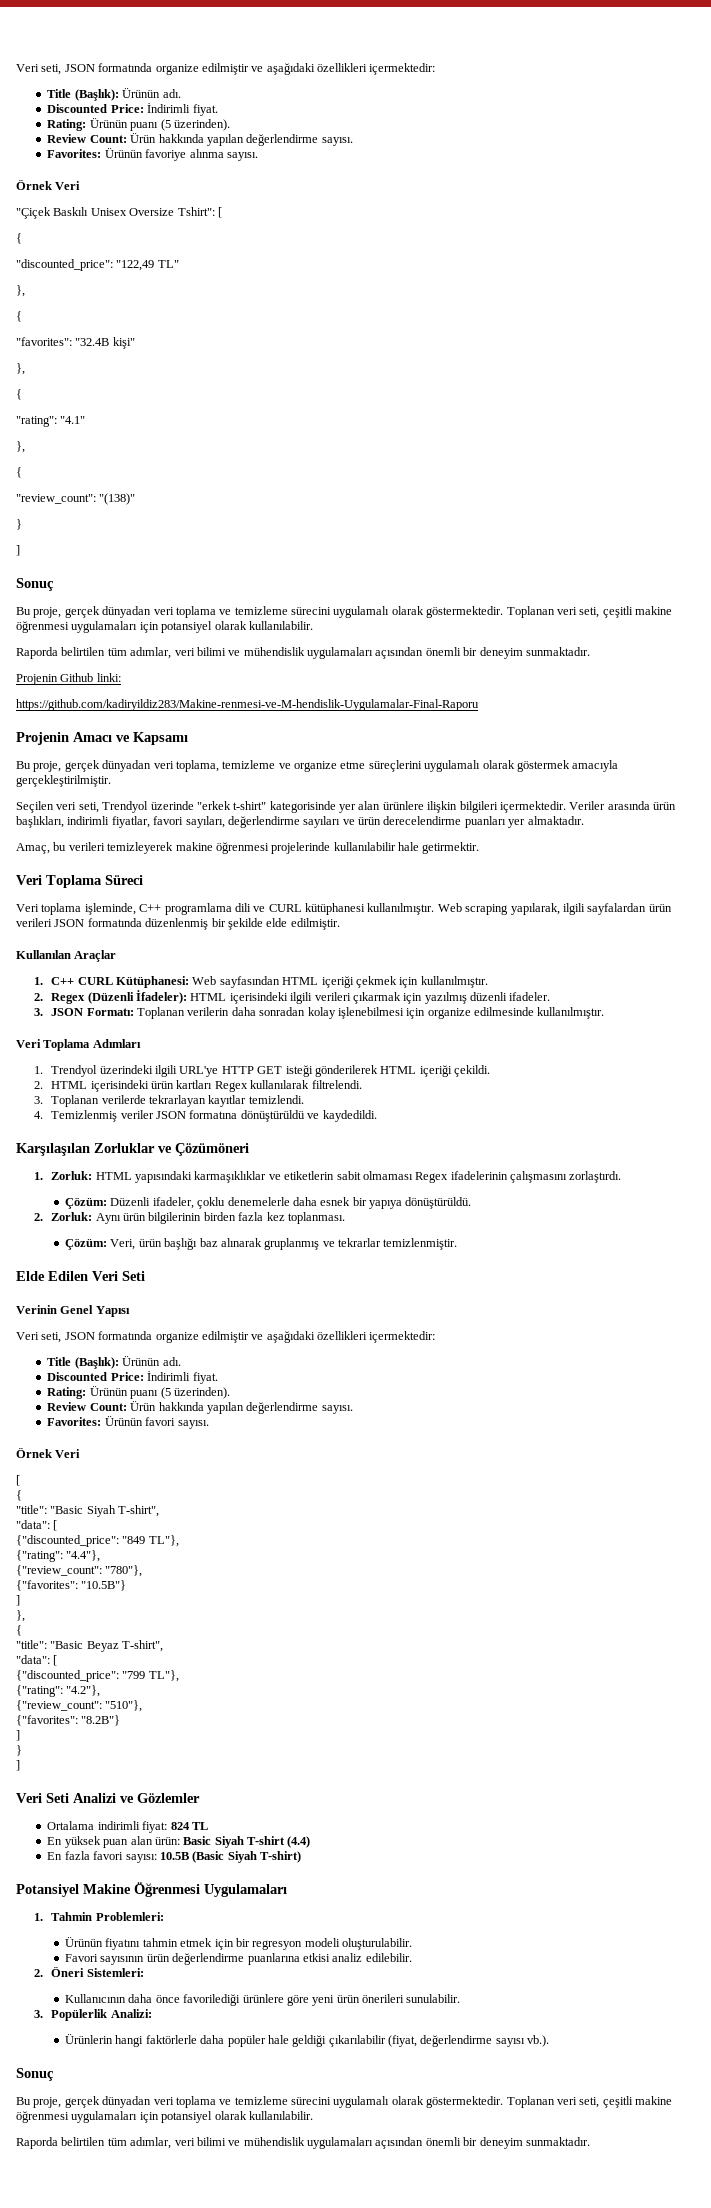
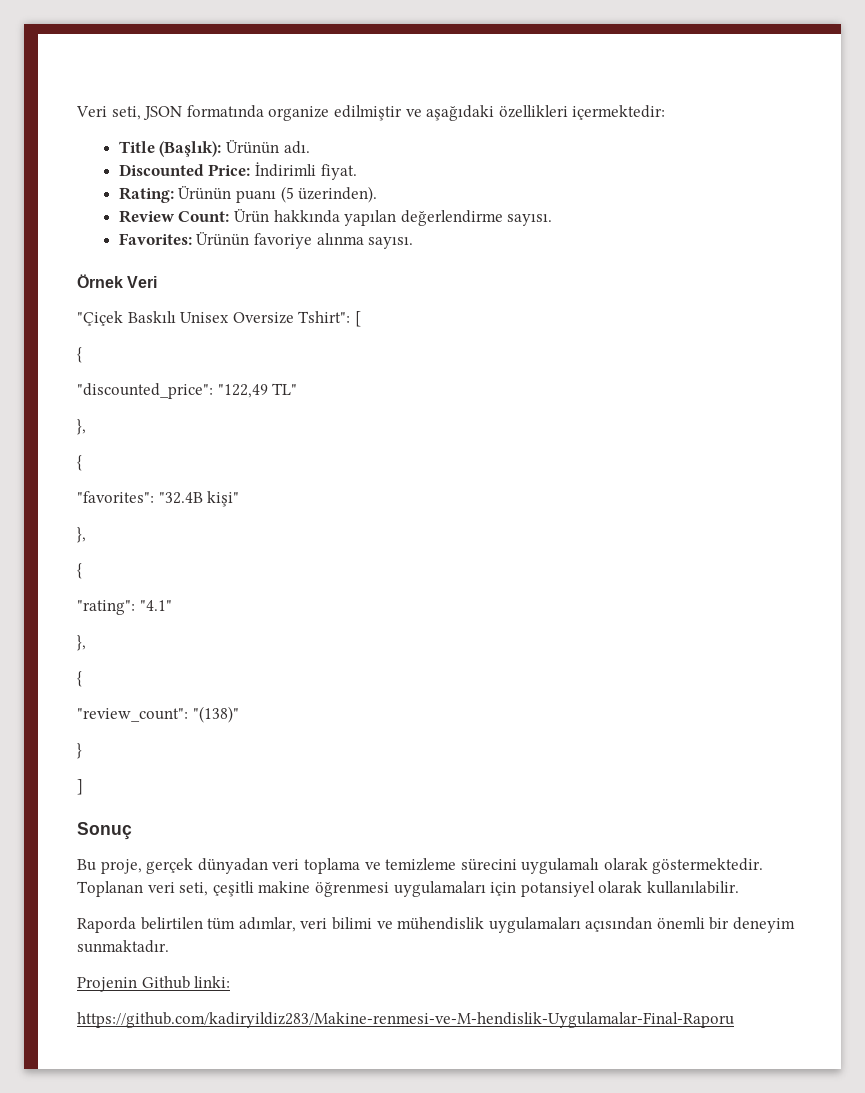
[16,732,188,745] [16,760,619,772] [16,775,111,787] [16,801,676,813] [16,816,584,828] [16,842,480,854] [16,875,143,888] [16,903,672,915] [16,918,340,930] [16,950,117,962] [33,976,488,988] [33,990,551,1004] [33,1007,605,1019] [16,1039,141,1051] [33,1065,491,1077] [33,1080,362,1092] [33,1095,304,1107] [33,1110,377,1122] [16,1143,249,1156] [33,1171,622,1183] [65,1197,472,1209] [33,1212,345,1224] [65,1238,458,1250] [16,1271,145,1281] [16,1305,130,1317] [16,1331,436,1343] [47,1356,181,1369] [47,1371,218,1384] [47,1386,230,1399] [47,1401,353,1414] [47,1416,209,1429] [16,1448,81,1458] [16,1475,20,1486] [16,1490,22,1501] [16,1505,160,1517] [16,1520,58,1531] [16,1535,179,1547] [16,1550,101,1562] [16,1565,143,1577] [16,1580,127,1591] [16,1595,20,1606] [16,1610,25,1622] [16,1625,22,1636] [16,1640,164,1652] [16,1655,58,1666] [16,1670,179,1682] [16,1685,101,1697] [16,1700,143,1712] [16,1715,121,1726] [16,1730,20,1741] [16,1745,22,1756] [16,1760,20,1771] [16,1793,200,1803] [47,1821,208,1833] [47,1836,311,1848] [47,1851,302,1863] [16,1882,287,1897] [33,1912,164,1921] [65,1937,413,1950] [65,1953,412,1965] [33,1967,144,1977] [65,1994,461,2006] [33,2009,152,2021] [65,2034,550,2047] [16,2068,54,2081] [16,2096,672,2108] [16,2111,313,2123] [16,2137,590,2149] // Projenin Amacı ve Kapsamı // Bu proje, gerçek dünyadan veri toplama, temizleme ve organize etme süreçlerini uygulamalı olarak göstermek amacıyla gerçekleştirilmiştir. // Seçilen veri seti, Trendyol üzerinde "erkek t-shirt" kategorisinde yer alan ürünlere ilişkin bilgileri içermektedir. Veriler arasında ürün başlıkları, indirimli fiyatlar, favori sayıları, değerlendirme sayıları ve ürün derecelendirme puanları yer almaktadır. // Amaç, bu verileri temizleyerek makine öğrenmesi projelerinde kullanılabilir hale getirmektir. // Veri Toplama Süreci // Veri toplama işleminde, C++ programlama dili ve CURL kütüphanesi kullanılmıştır. Web scraping yapılarak, ilgili sayfalardan ürün verileri JSON formatında düzenlenmiş bir şekilde elde edilmiştir. // Kullanılan Araçlar // 1. C++ CURL Kütüphanesi: Web sayfasından HTML içeriği çekmek için kullanılmıştır. // 2. Regex (Düzenli İfadeler): HTML içerisindeki ilgili verileri çıkarmak için yazılmış düzenli ifadeler. // 3. JSON Formatı: Toplanan verilerin daha sonradan kolay işlenebilmesi için organize edilmesinde kullanılmıştır. // Veri Toplama Adımları // 1. Trendyol üzerindeki ilgili URL'ye HTTP GET isteği gönderilerek HTML içeriği çekildi. // 2. HTML içerisindeki ürün kartları Regex kullanılarak filtrelendi. // 3. Toplanan verilerde tekrarlayan kayıtlar temizlendi. // 4. Temizlenmiş veriler JSON formatına dönüştürüldü ve kaydedildi. // Karşılaşılan Zorluklar ve Çözümöneri // 1. Zorluk: HTML yapısındaki karmaşıklıklar ve etiketlerin sabit olmaması Regex ifadelerinin çalışmasını zorlaştırdı. // Çözüm: Düzenli ifadeler, çoklu denemelerle daha esnek bir yapıya dönüştürüldü. // 2. Zorluk: Aynı ürün bilgilerinin birden fazla kez toplanması. // Çözüm: Veri, ürün başlığı baz alınarak gruplanmış ve tekrarlar temizlenmiştir. // Elde Edilen Veri Seti // Verinin Genel Yapısı // Veri seti, JSON formatında organize edilmiştir ve aşağıdaki özellikleri içermektedir: // Title (Başlık): Ürünün adı. // Discounted Price: İndirimli fiyat. // Rating: Ürünün puanı (5 üzerinden). // Review Count: Ürün hakkında yapılan değerlendirme sayısı. // Favorites: Ürünün favori sayısı. // Örnek Veri // [ // { // "title": "Basic Siyah T-shirt", // "data": [ // {"discounted_price": "849 TL"}, // {"rating": "4.4"}, // {"review_count": "780"}, // {"favorites": "10.5B"} // ] // }, // { // "title": "Basic Beyaz T-shirt", // "data": [ // {"discounted_price": "799 TL"}, // {"rating": "4.2"}, // {"review_count": "510"}, // {"favorites": "8.2B"} // ] // } // ] // Veri Seti Analizi ve Gözlemler // Ortalama indirimli fiyat: 824 TL // En yüksek puan alan ürün: Basic Siyah T-shirt (4.4) // En fazla favori sayısı: 10.5B (Basic Siyah T-shirt) // Potansiyel Makine Öğrenmesi Uygulamaları // 1. Tahmin Problemleri: // Ürünün fiyatını tahmin etmek için bir regresyon modeli oluşturulabilir. // Favori sayısının ürün değerlendirme puanlarına etkisi analiz edilebilir. // 2. Öneri Sistemleri: // Kullanıcının daha önce favorilediği ürünlere göre yeni ürün önerileri sunulabilir. // 3. Popülerlik Analizi: // Ürünlerin hangi faktörlerle daha popüler hale geldiği çıkarılabilir (fiyat, değerlendirme sayısı vb.). // Sonuç // Bu proje, gerçek dünyadan veri toplama ve temizleme sürecini uygulamalı olarak göstermektedir. Toplanan veri seti, çeşitli makine öğrenmesi uygulamaları için potansiyel olarak kullanılabilir. // Raporda belirtilen tüm adımlar, veri bilimi ve mühendislik uygulamaları açısından önemli bir deneyim sunmaktadır. -> (734, 1020) none

